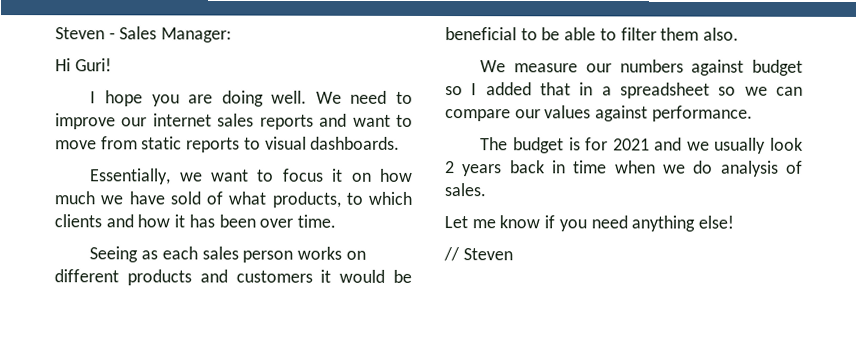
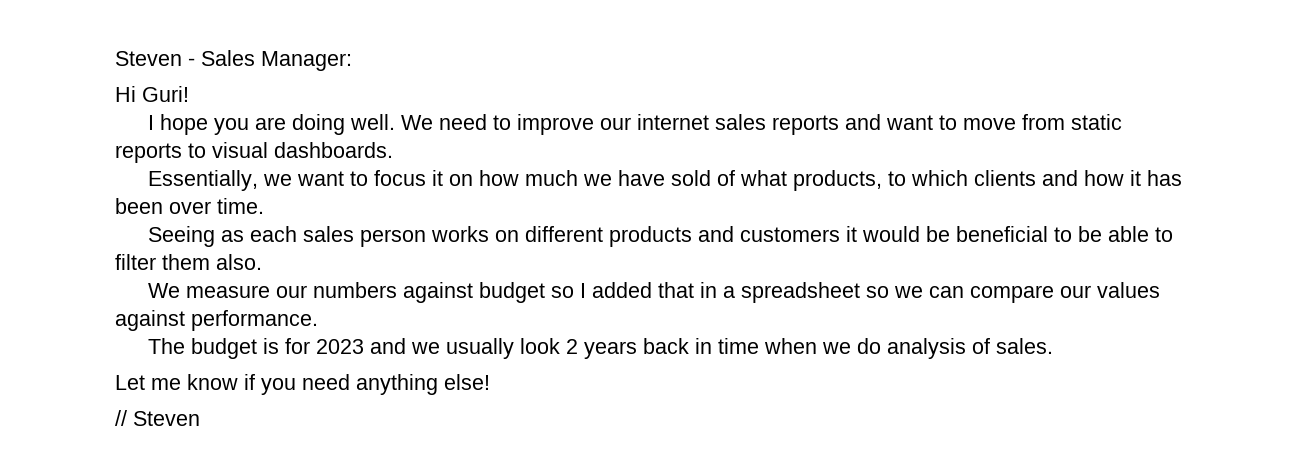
[612,138,650,151] 2021 -> [315,339,364,354] 2023

